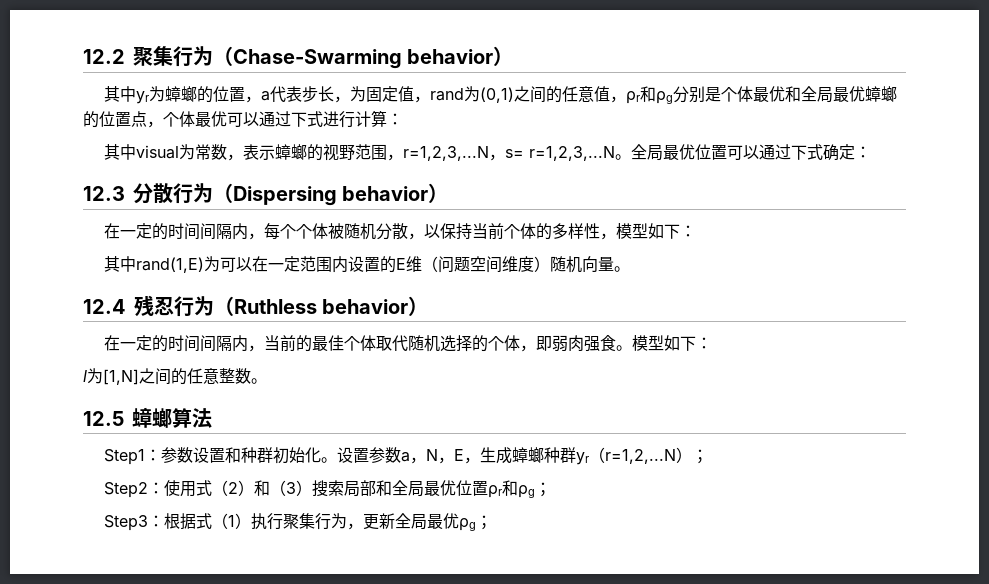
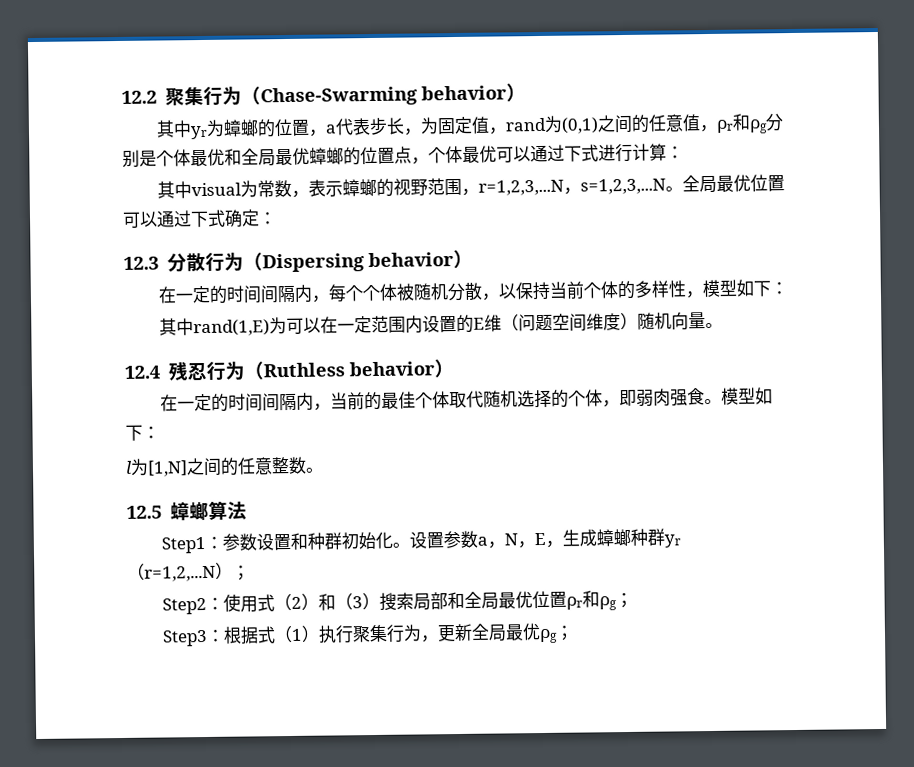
[504,146,615,161] s= r=1,2,3,...N -> [579,178,666,195] s=1,2,3,...N

